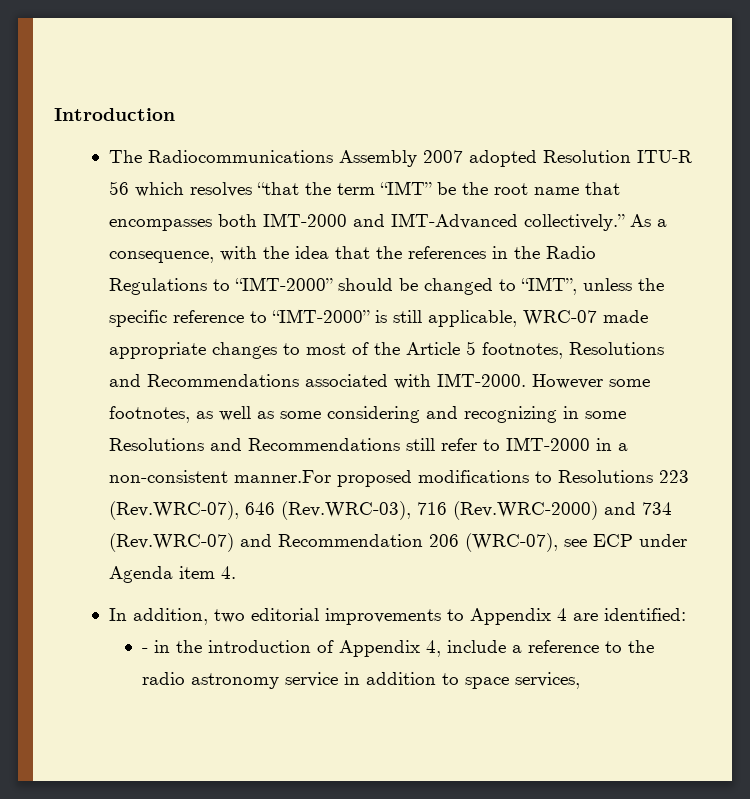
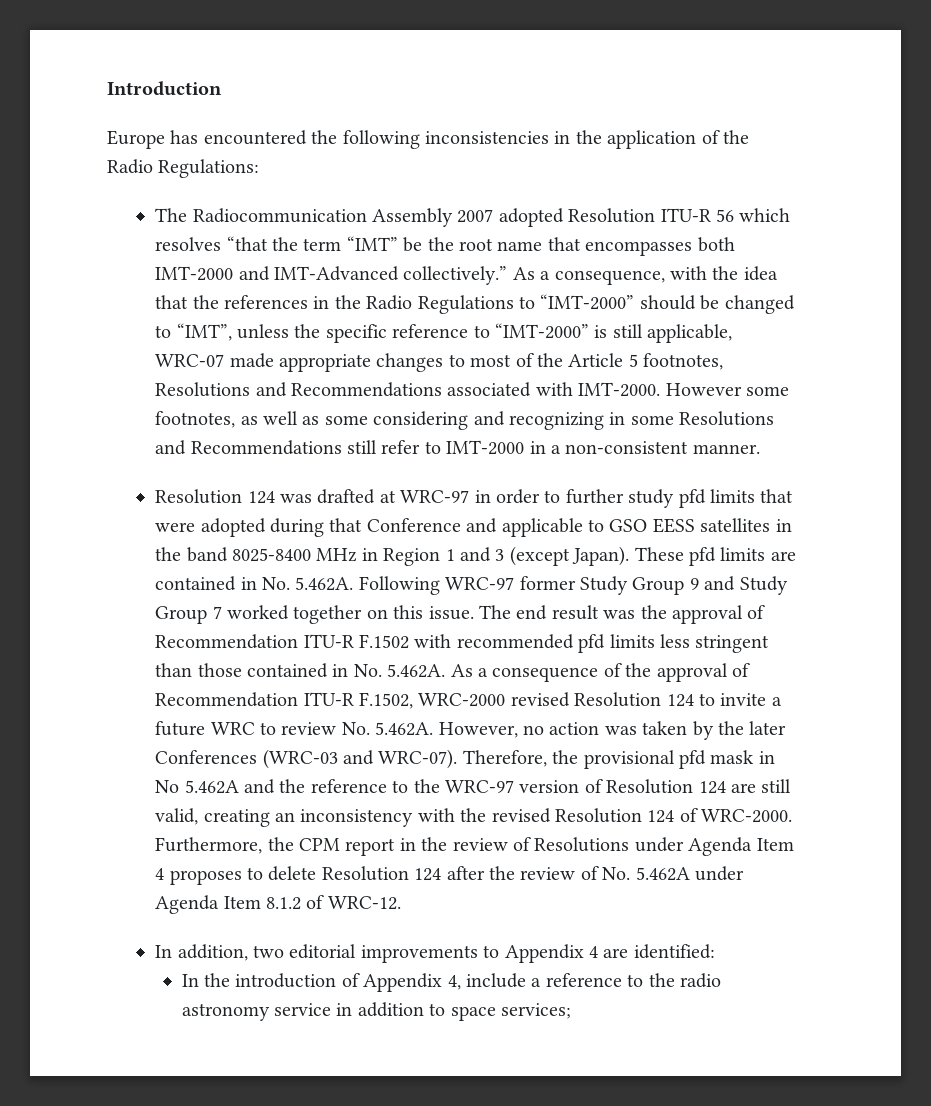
[108,150,333,163] // The Radiocommunications -> [107,130,749,149] [107,159,260,178] [155,208,367,223] // Europe has encountered the following inconsistencies in the application of the Radio Regulations: // The Radiocommunication
[233,470,689,487] [108,501,672,520] [108,533,687,552] [108,566,236,583] manner.For proposed modifications to Resolutions 223 (Rev.WRC-07), 646 (Rev.WRC-03), 716 (Rev.WRC-2000) and 734 (Rev.WRC-07) and Recommendation 206 (WRC-07), see ECP under Agenda item 4. -> [692,444,760,454] [155,489,794,508] [155,518,792,537] [155,546,796,566] [155,576,788,595] [155,605,766,624] [155,634,770,653] [155,663,751,682] [155,692,782,709] [155,721,787,740] [155,749,775,769] [155,779,792,794] [155,808,793,827] [155,837,794,856] [155,866,745,885] [155,895,401,914] manner. // Resolution 124 was drafted at WRC-97 in order to further study pfd limits that were adopted during that Conference and applicable to GSO EESS satellites in the band 8025-8400 MHz in Region 1 and 3 (except Japan). These pfd limits are contained in No. 5.462A. Following WRC-97 former Study Group 9 and Study Group 7 worked together on this issue. The end result was the approval of Recommendation ITU-R F.1502 with recommended pfd limits less stringent than those contained in No. 5.462A. As a consequence of the approval of Recommendation ITU-R F.1502, WRC-2000 revised Resolution 124 to invite a future WRC to review No. 5.462A. However, no action was taken by the later Conferences (WRC-03 and WRC-07). Therefore, the provisional pfd mask in No 5.462A and the reference to the WRC-97 version of Resolution 124 are still valid, creating an inconsistency with the revised Resolution 124 of WRC-2000. Furthermore, the CPM report in the review of Resolutions under Agenda Item 4 proposes to delete Resolution 124 after the review of No. 5.462A under Agenda Item 8.1.2 of WRC-12.
[142,640,171,653] - in -> [181,974,199,987] In
[515,672,581,689] services, -> [500,1003,571,1019] services;

